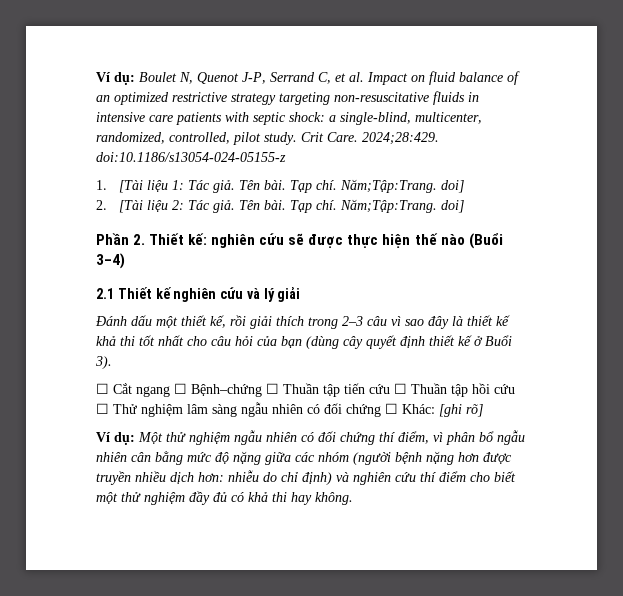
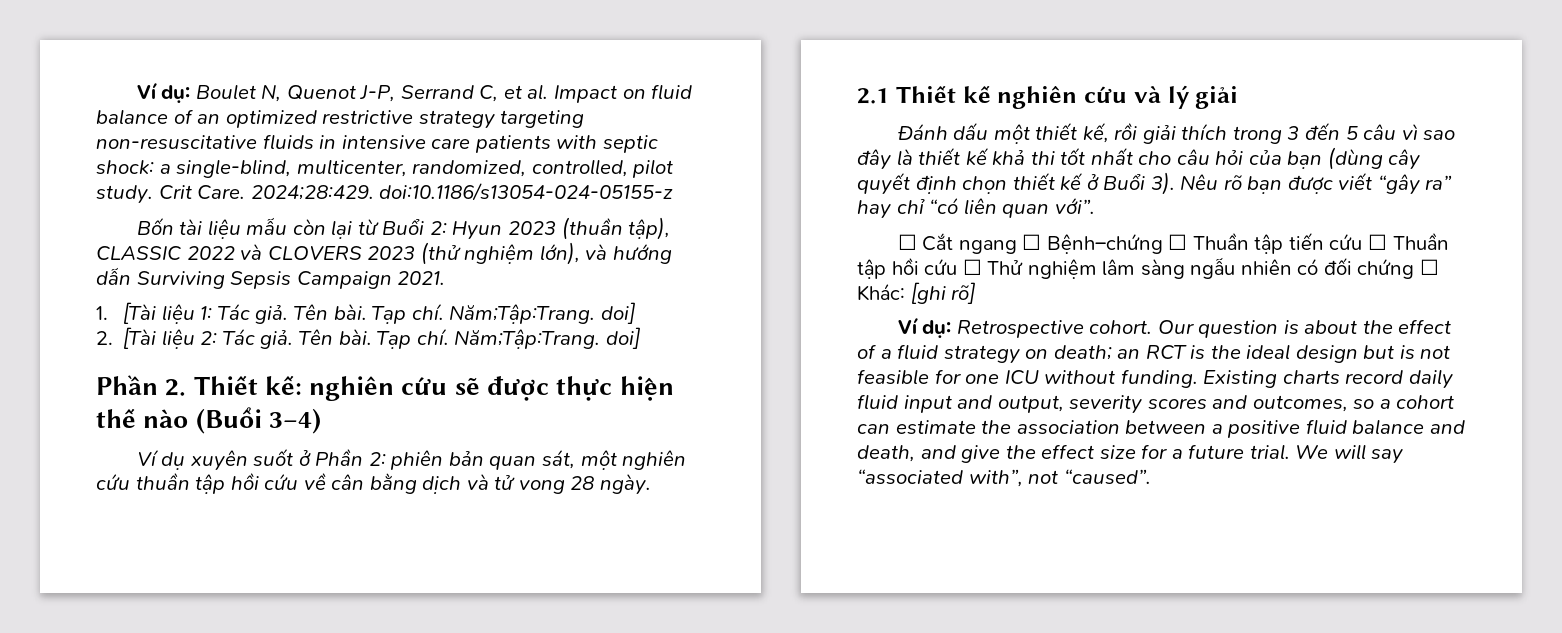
(286, 157) none -> [136,217,671,240] [96,242,672,265] [96,267,446,289] // Bốn tài liệu mẫu còn lại từ Buổi 2: Hyun 2023 (thuần tập), CLASSIC 2022 và CLOVERS 2023 (thử nghiệm lớn), và hướng dẫn Surviving Sepsis Campaign 2021.
(125, 261) none -> [136,448,687,471] [96,473,651,495] // Ví dụ xuyên suốt ở Phần 2: phiên bản quan sát, một nghiên cứu thuần tập hồi cứu về cân bằng dịch và tử vong 28 ngày.
[342,316,363,326] 2–3 -> [1287,122,1358,140] 3 đến 5
(425, 342) none -> [962,176,1008,194] chọn
(112, 362) none -> [1180,172,1453,195] [857,197,1095,219] Nêu rõ bạn được viết “gây ra” hay chỉ “có liên quan với”.
[138,430,525,445] [96,451,512,465] [96,470,516,485] [96,491,353,505] Một thử nghiệm ngẫu nhiên có đối chứng thí điểm, vì phân bổ ngẫu nhiên cân bằng mức độ nặng giữa các nhóm (người bệnh nặng hơn được truyền nhiều dịch hơn: nhiễu do chỉ định) và nghiên cứu thí điểm cho biết một thử nghiệm đầy đủ có khả thi hay không. -> [956,319,1452,338] [857,344,1451,364] [857,369,1453,389] [857,394,1455,414] [857,419,1465,438] [857,444,1404,464] [857,469,1151,487] Retrospective cohort. Our question is about the effect of a fluid strategy on death; an RCT is the ideal design but is not feasible for one ICU without funding. Existing charts record daily fluid input and output, severity scores and outcomes, so a cohort can estimate the association between a positive fluid balance and death, and give the effect size for a future trial. We will say “associated with”, not “caused”.

